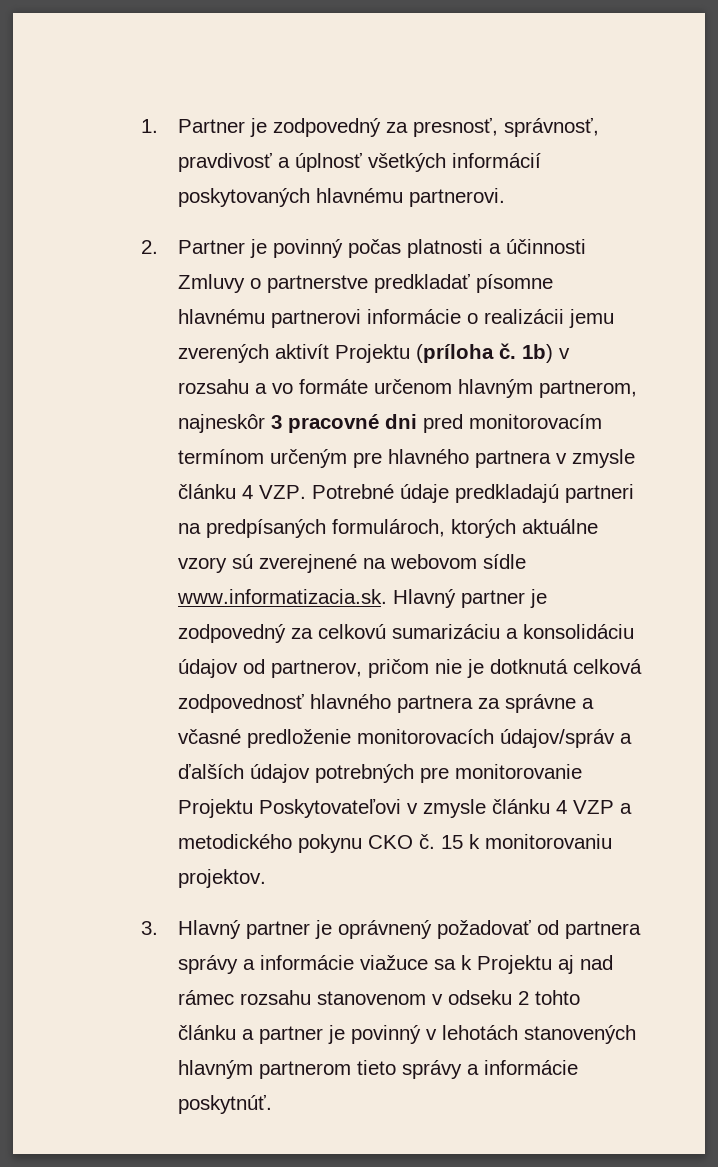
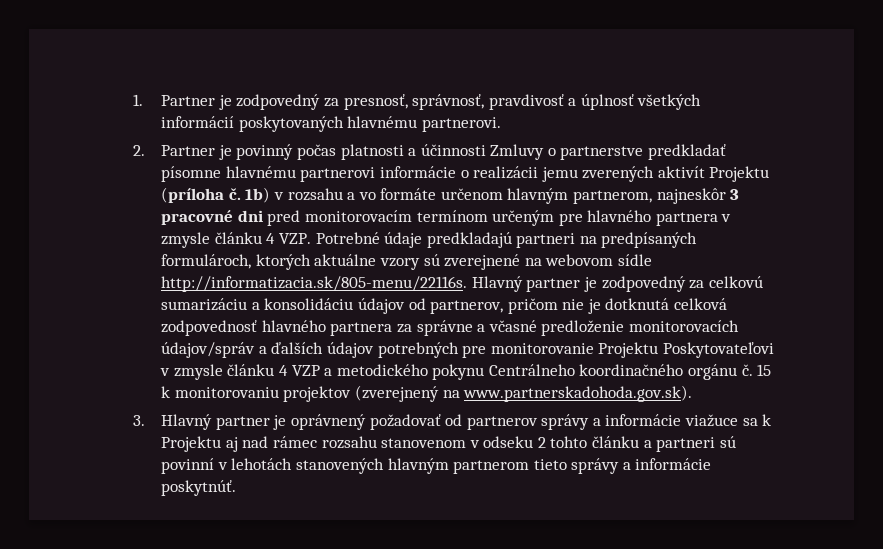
[176,589,387,604] www.informatizacia.sk. -> [161,276,468,292] http://informatizacia.sk/805-menu/22116s.
[367,835,413,849] CKO -> [488,364,738,380] Centrálneho koordinačného orgánu
[177,869,266,888] projektov. -> [283,385,693,402] projektov (zverejnený na www.partnerskadohoda.gov.sk).
[564,921,641,939] partnera -> [466,416,538,430] partnerov
[258,1025,421,1044] partner je povinný -> [656,436,736,452] [161,458,215,474] partneri sú povinní

